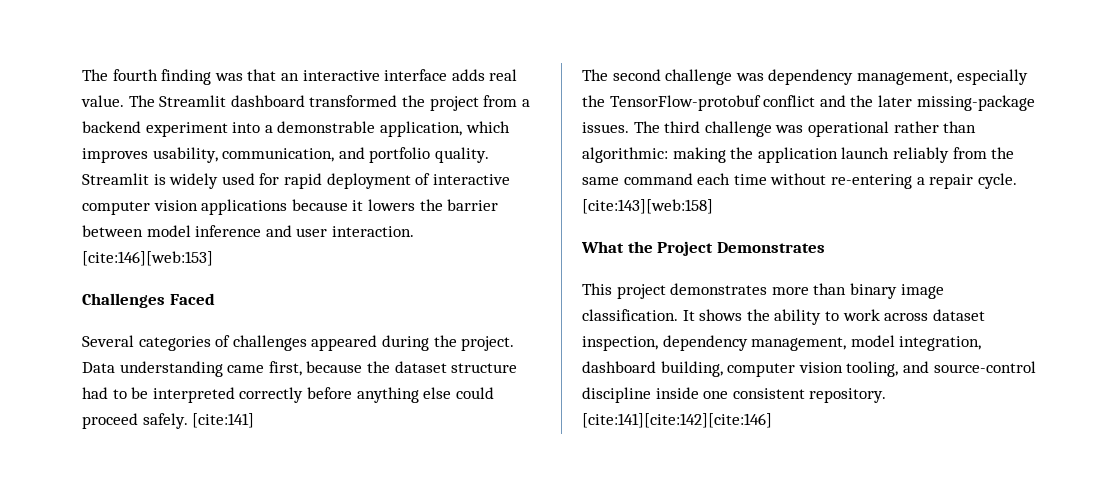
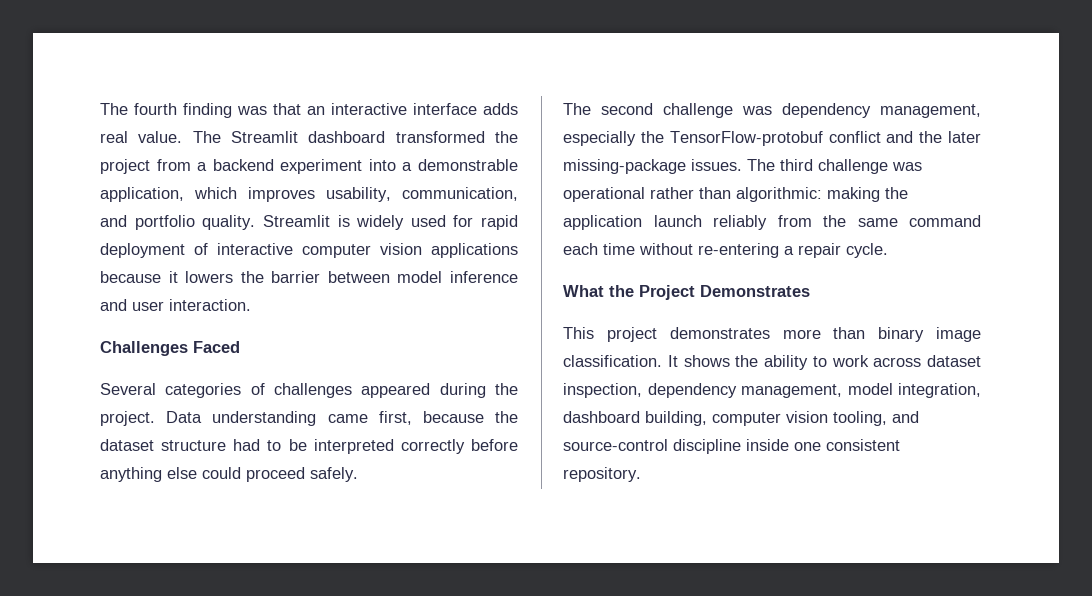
[82,251,213,266] [cite:146][web:153] -> (251, 305) none
[192,413,255,428] [cite:141] -> (358, 474) none
[582,199,713,214] [cite:143][web:158] -> (888, 250) none
[582,413,772,428] [cite:141][cite:142][cite:146] -> (641, 474) none

